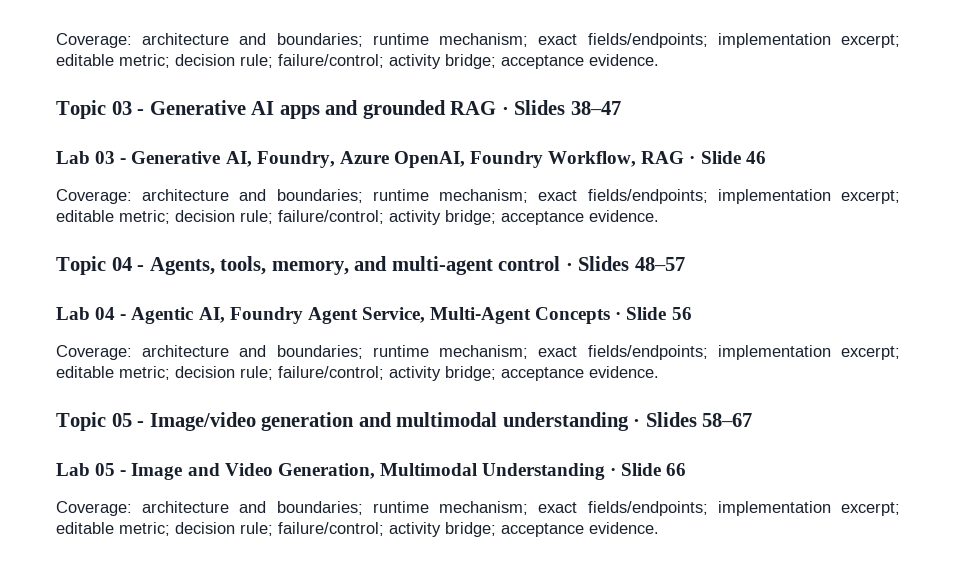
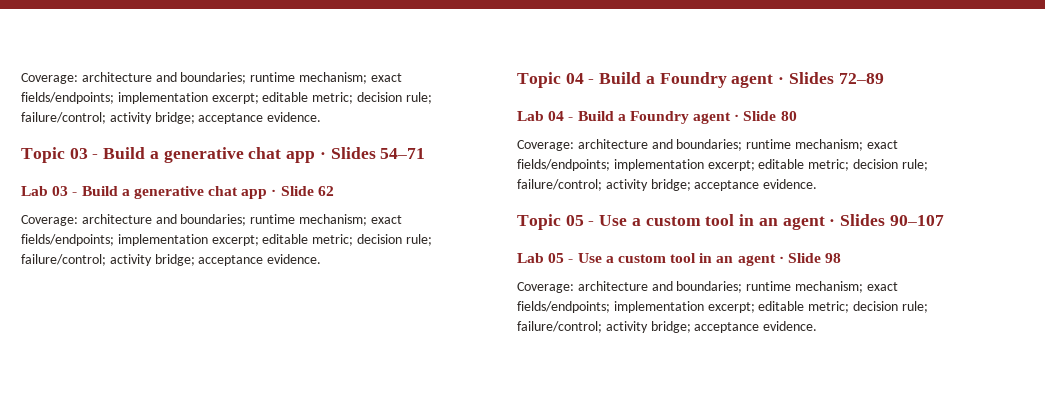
[149,100,621,119] Generative AI apps and grounded RAG · Slides 38–47 -> [103,147,426,163] Build a generative chat app · Slides 54–71
[131,151,766,168] Generative AI, Foundry, Azure OpenAI, Foundry Workflow, RAG · Slide 46 -> [81,186,334,199] Build a generative chat app · Slide 62
[149,256,685,275] Agents, tools, memory, and multi-agent control · Slides 48–57 -> [599,72,884,88] Build a Foundry agent · Slides 72–89
[131,307,692,324] Agentic AI, Foundry Agent Service, Multi-Agent Concepts · Slide 56 -> [577,111,797,124] Build a Foundry agent · Slide 80
[149,412,753,431] Image/video generation and multimodal understanding · Slides 58–67 -> [599,214,944,230] Use a custom tool in an agent · Slides 90–107
[131,463,687,480] Image and Video Generation, Multimodal Understanding · Slide 66 -> [577,253,842,266] Use a custom tool in an agent · Slide 98

